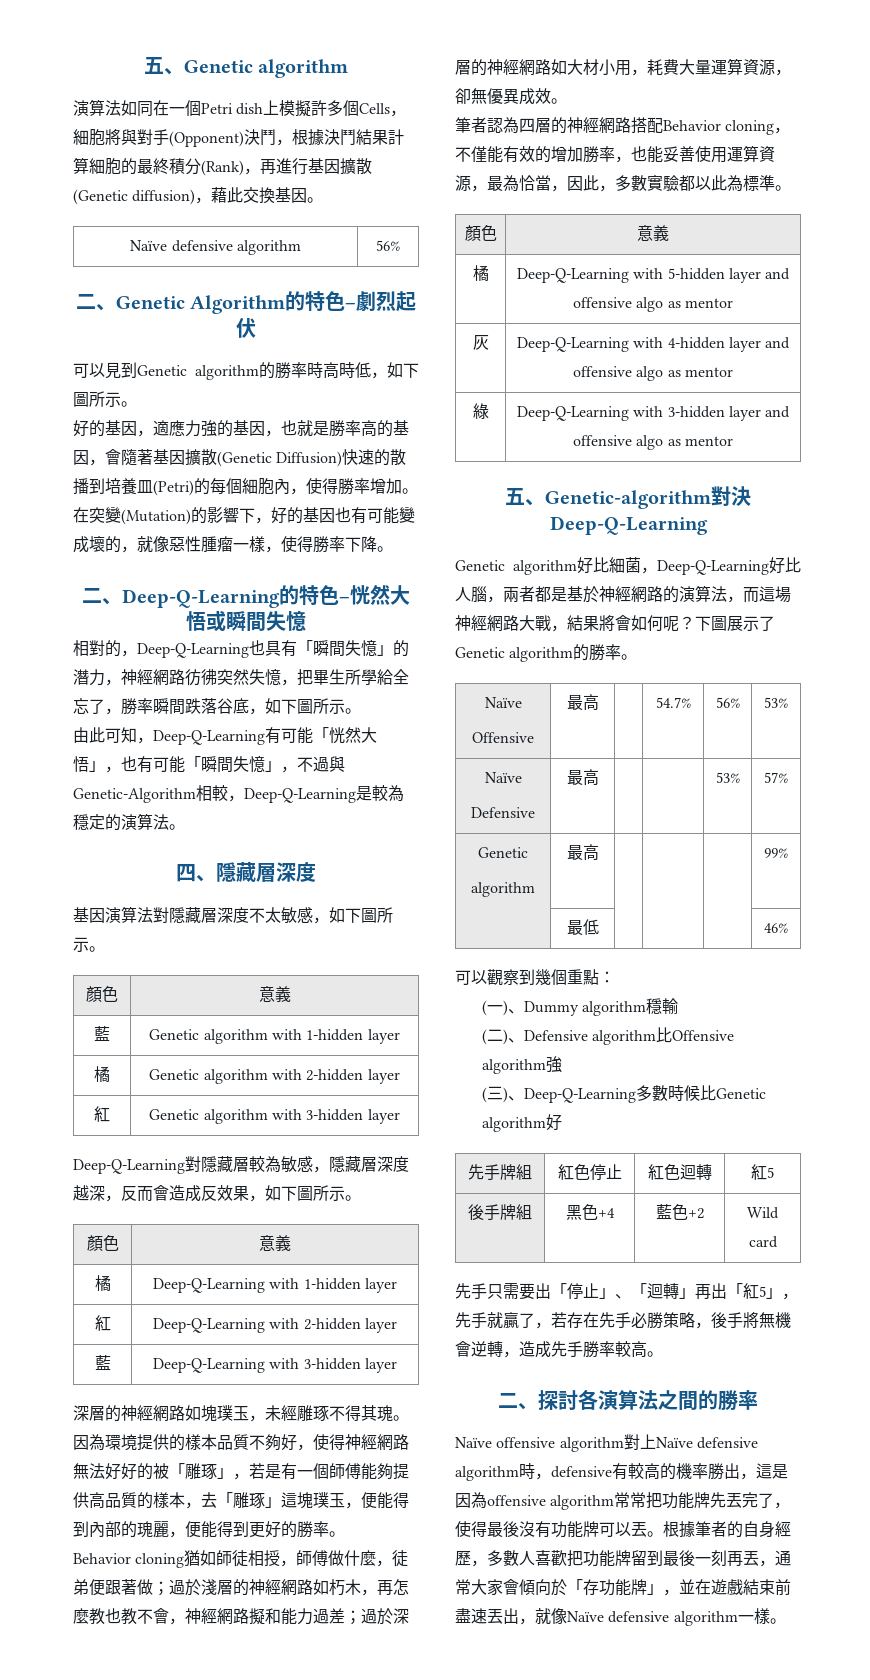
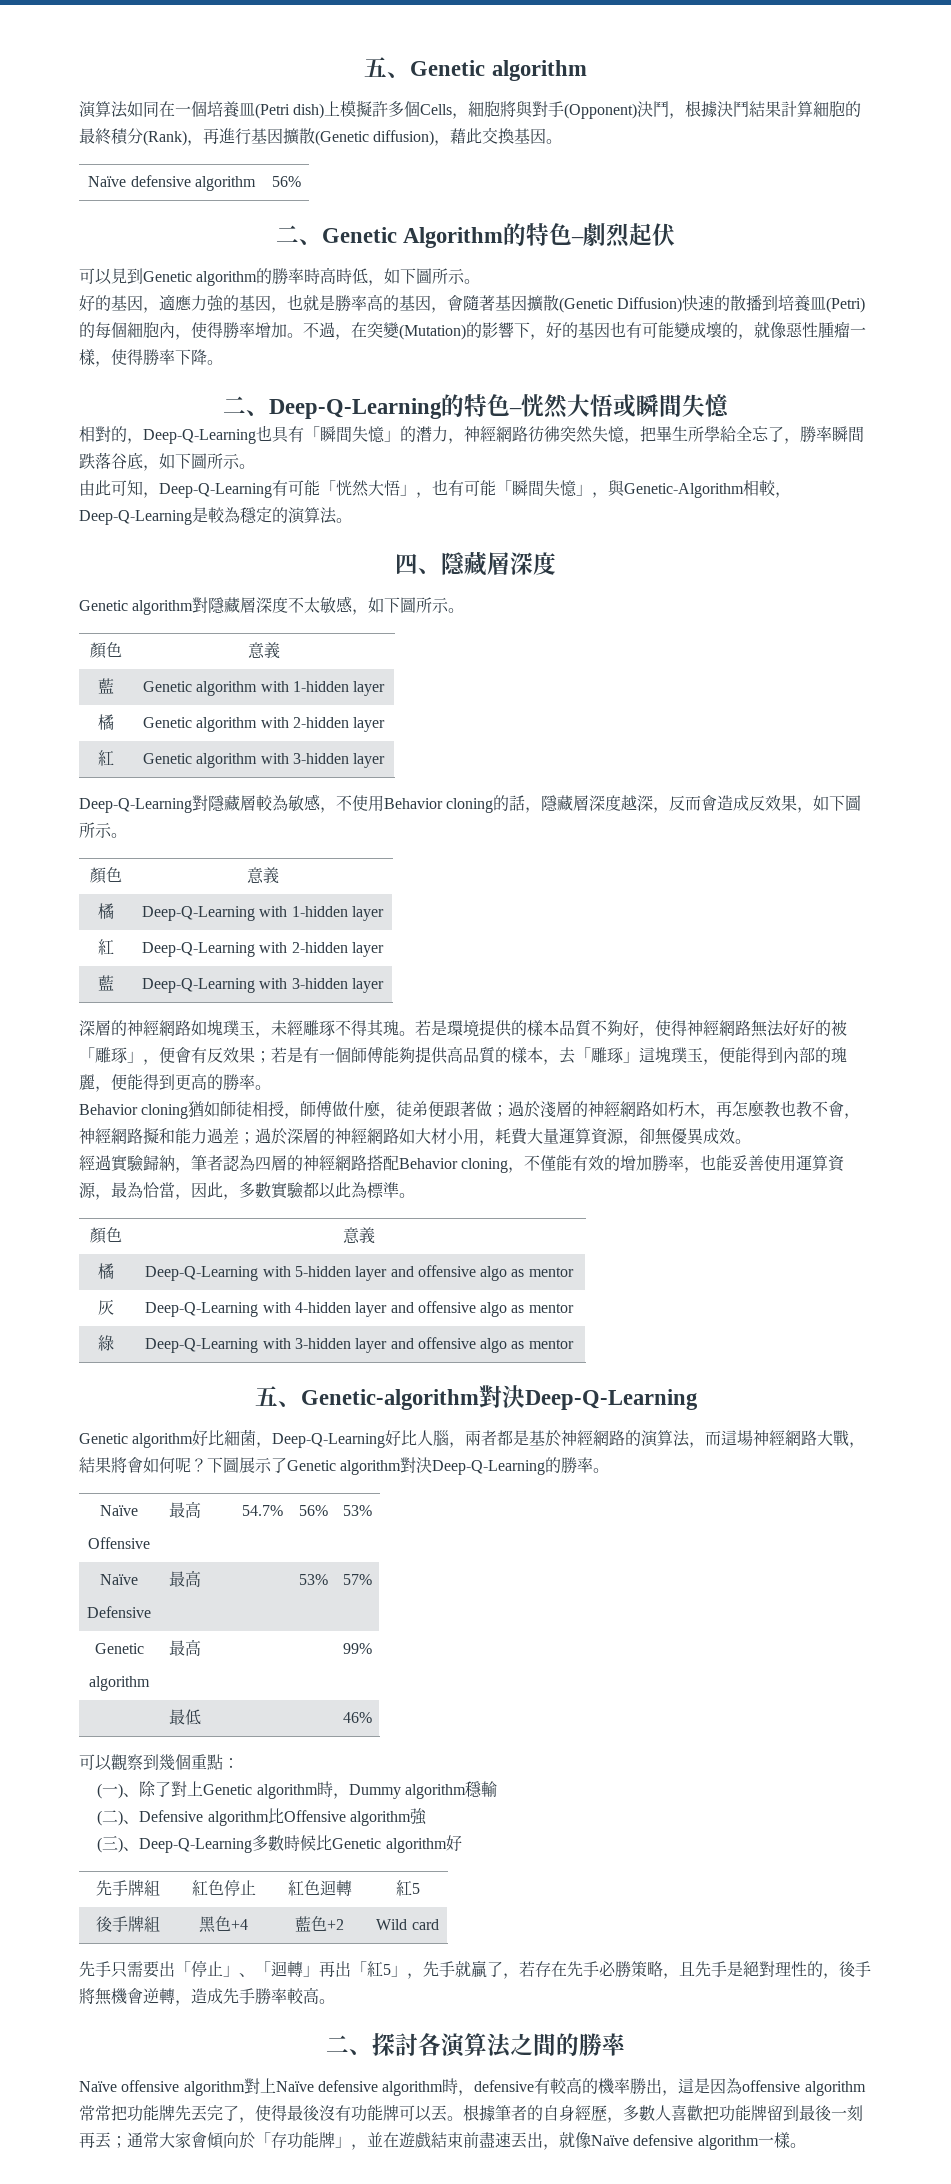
[201,103,264,115] Petri dish -> [207,101,325,119] 培養皿(Petri dish)
(418, 491) none -> [303,322,351,340] 不過，
[297,756,329,772] 不過 -> (608, 495) none
[73,906,153,923] 基因演算法 -> [79,600,194,615] Genetic algorithm
(329, 1169) none -> [336,795,542,813] 不使用Behavior cloning的話，
[73,1434,105,1451] 因為 -> [415,1020,447,1036] 若是
(249, 1476) none -> [159,1047,271,1063] 便會有反效果；
[265,1521,281,1538] 好 -> [191,1073,207,1090] 高
(567, 101) none -> [79,1155,191,1173] 經過實驗歸納，
(574, 654) none -> [400,1457,546,1475] 對決Deep-Q-Learning
(524, 1011) none -> [139,1781,349,1799] 除了對上Genetic algorithm時，
(711, 1325) none -> [679,1961,839,1979] 且先手是絕對理性的，
[759,1560,775,1567] ， -> [111,2136,127,2148] ；

